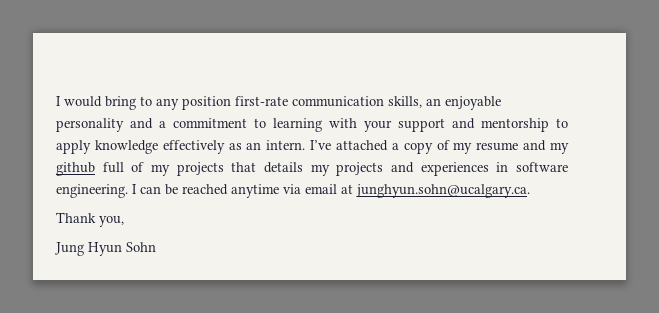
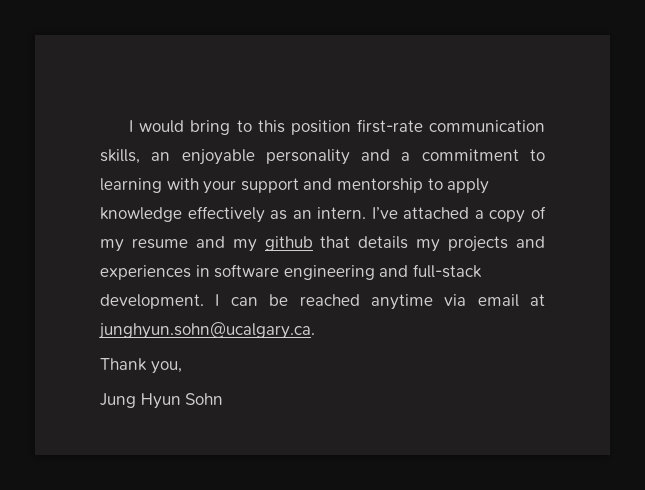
[156,98,179,110] any -> [257,120,285,133] this
[102,162,224,176] full of my projects -> (313, 243) none
[56,184,128,198] engineering. -> [283,264,482,280] [100,294,204,309] engineering and full-stack development.

